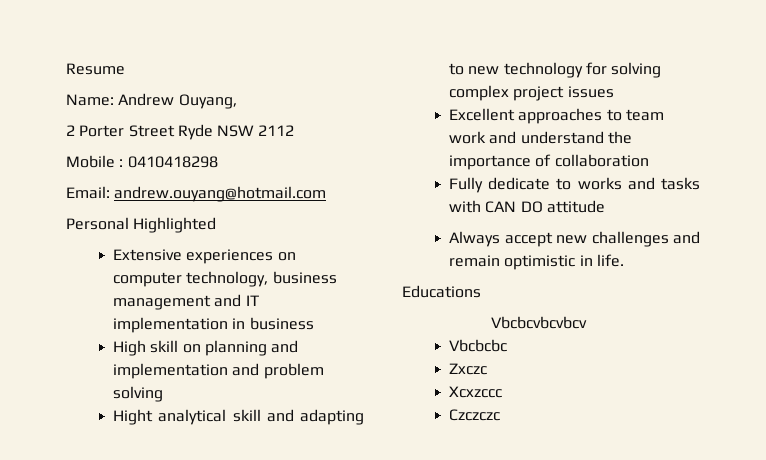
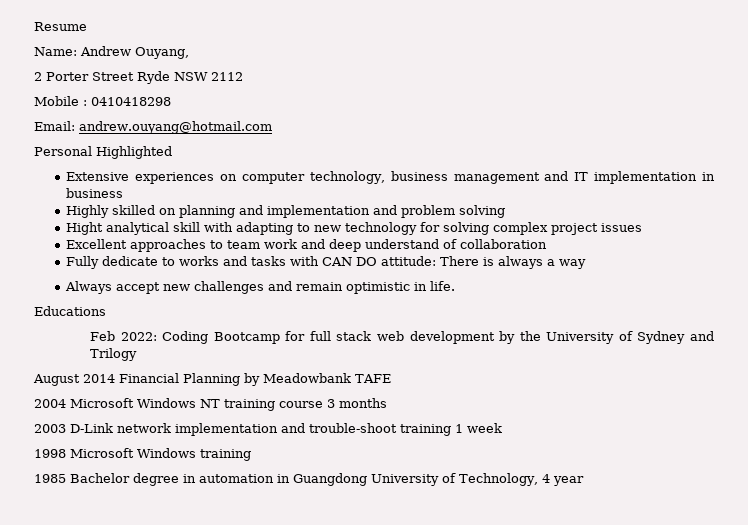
[113,340,179,356] High skill -> [66,205,156,218] Highly skilled
[266,409,294,422] and -> [204,222,234,232] with
[520,131,633,144] [449,155,532,170] understand the importance -> [329,239,440,252] deep understand
[547,200,606,213] attitude -> [381,256,587,269] attitude: There is always a way
[490,316,587,329] [449,339,508,352] [449,363,488,375] [449,386,503,398] [449,409,501,421] Vbcbcvbcvbcv // Vbcbcbc // Zxczc // Xcxzccc // Czczczc -> [90,331,715,344] [90,348,138,361] [33,373,391,386] [34,398,387,411] [34,423,502,436] [34,448,251,461] [34,473,584,486] Feb 2022: Coding Bootcamp for full stack web development by the University of Sydney and Trilogy // August 2014 Financial Planning by Meadowbank TAFE // 2004 Microsoft Windows NT training course 3 months // 2003 D-Link network implementation and trouble-shoot training 1 week // 1998 Microsoft Windows training // 1985 Bachelor degree in automation in Guangdong University of Technology, 4 year

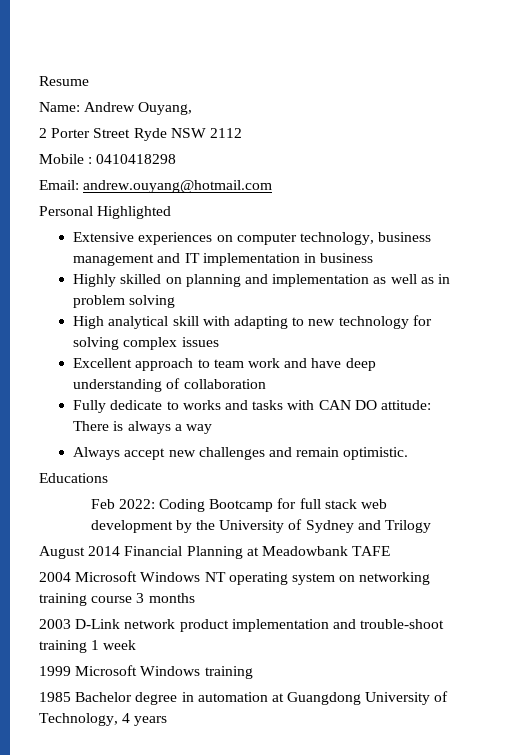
[373,205,398,215] and -> [373,274,450,284] as well as in
[66,222,104,235] Hight -> [73,316,105,329] High
[551,223,599,235] project -> (178, 343) none
[130,239,207,252] approaches -> [135,358,194,371] approach
[329,239,440,252] deep understand -> [311,358,376,371] [73,379,163,392] have deep understanding
[346,281,456,294] optimistic in life. -> [343,447,409,460] optimistic.
[244,373,260,386] by -> [246,547,259,556] at
(220, 403) none -> [228,572,431,585] operating system on networking
(171, 428) none -> [179,619,229,632] product
[34,449,66,458] 1998 -> [39,666,71,676] 1999
[277,474,290,483] in -> [271,693,284,702] at
[552,476,584,486] year -> [134,716,168,726] years

